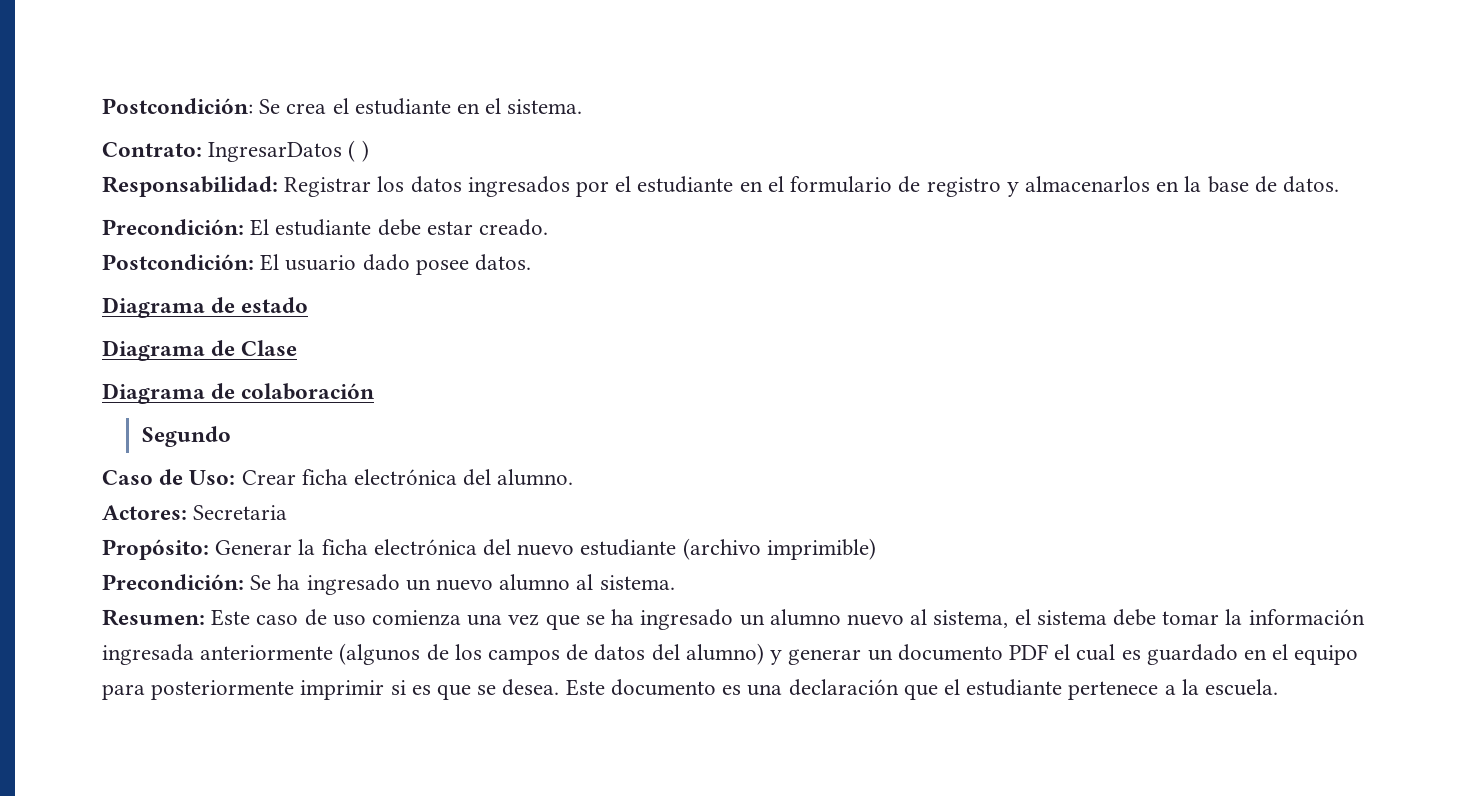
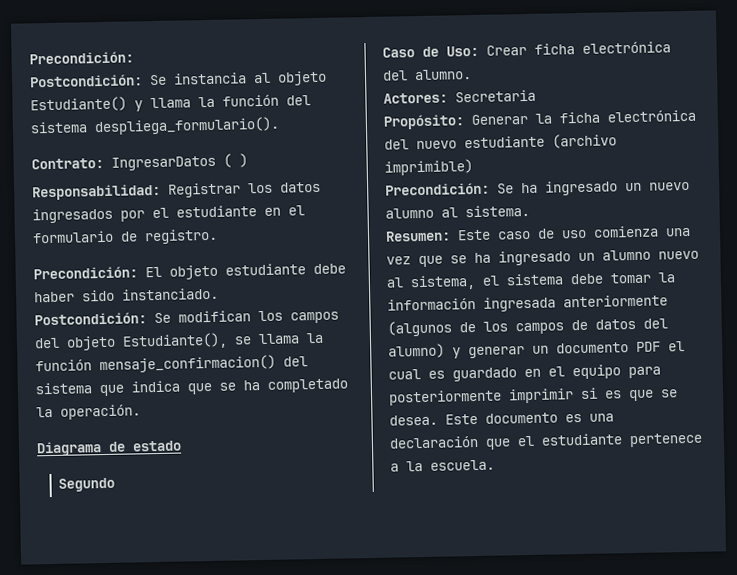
[102,98,583,115] Postcondición: Se crea el estudiante en el sistema. -> [29,51,134,65] [29,70,327,88] [30,94,311,113] [30,116,280,136] Precondición: // Postcondición: Se instancia al objeto Estudiante() y llama la función del sistema despliega_formulario().
[926,176,1339,197] registro y almacenarlos en la base de datos. -> [144,228,218,245] registro.
(270, 227) none -> [169,264,218,280] objeto
[426,219,549,236] [102,254,532,275] [102,297,309,318] [102,340,298,361] [102,383,375,404] estar creado. // Postcondición: El usuario dado posee datos. // Diagrama de estado // Diagrama de Clase // Diagrama de colaboración -> [34,287,219,303] [34,310,339,326] [34,332,324,351] [35,354,308,374] [35,378,348,397] [36,404,141,420] [36,440,182,457] haber sido instanciado. // Postcondición: Se modifican los campos del objeto Estudiante(), se llama la función mensaje_confirmacion() del sistema que indica que se ha completado la operación. // Diagrama de estado

